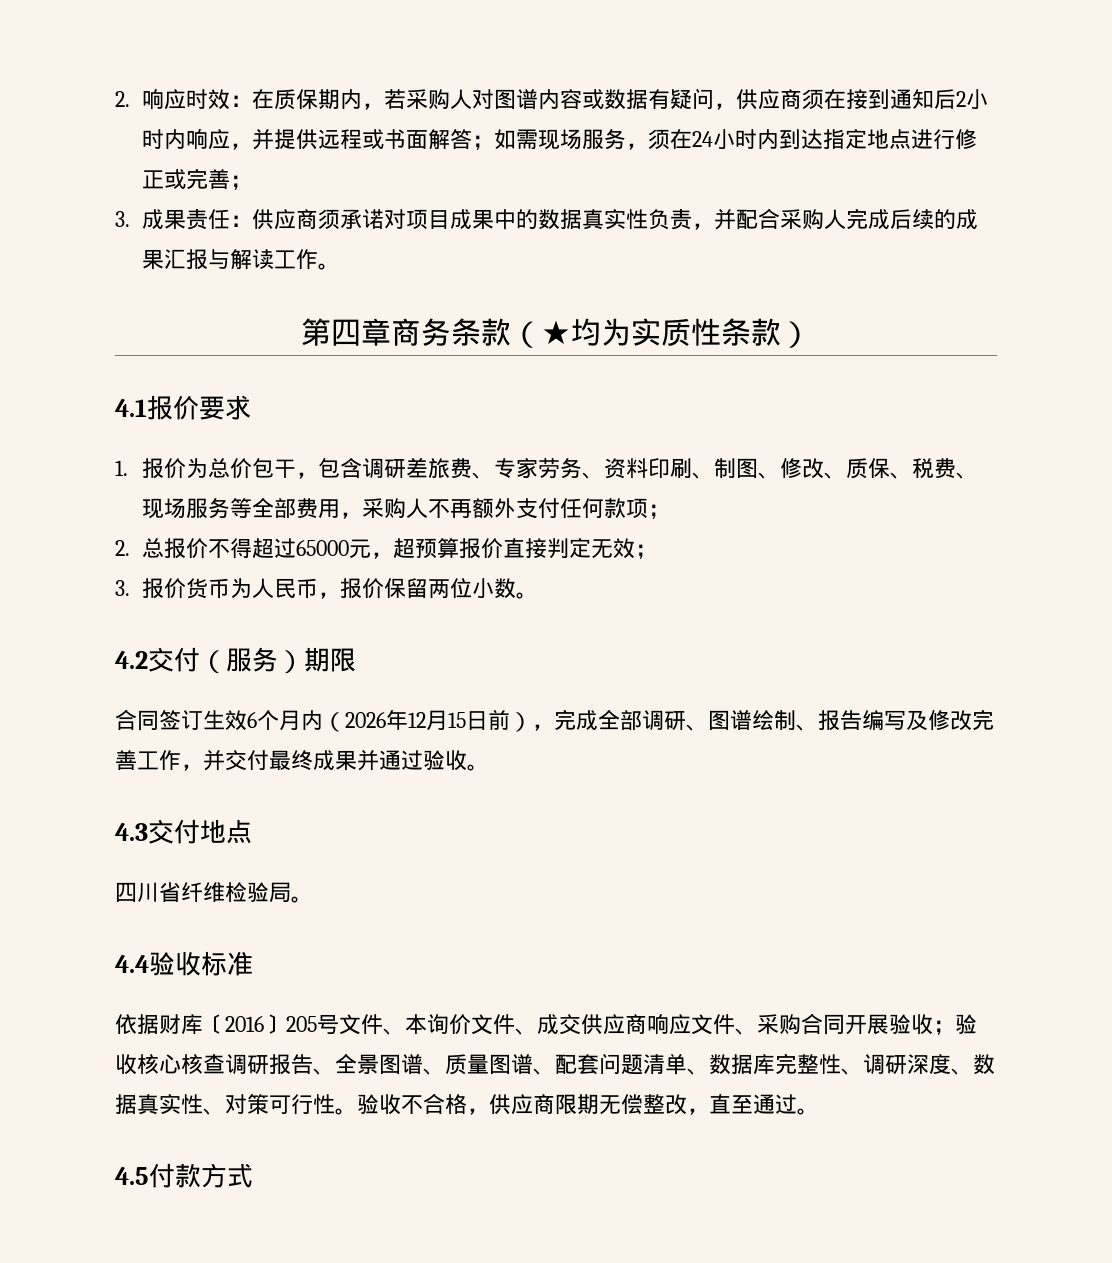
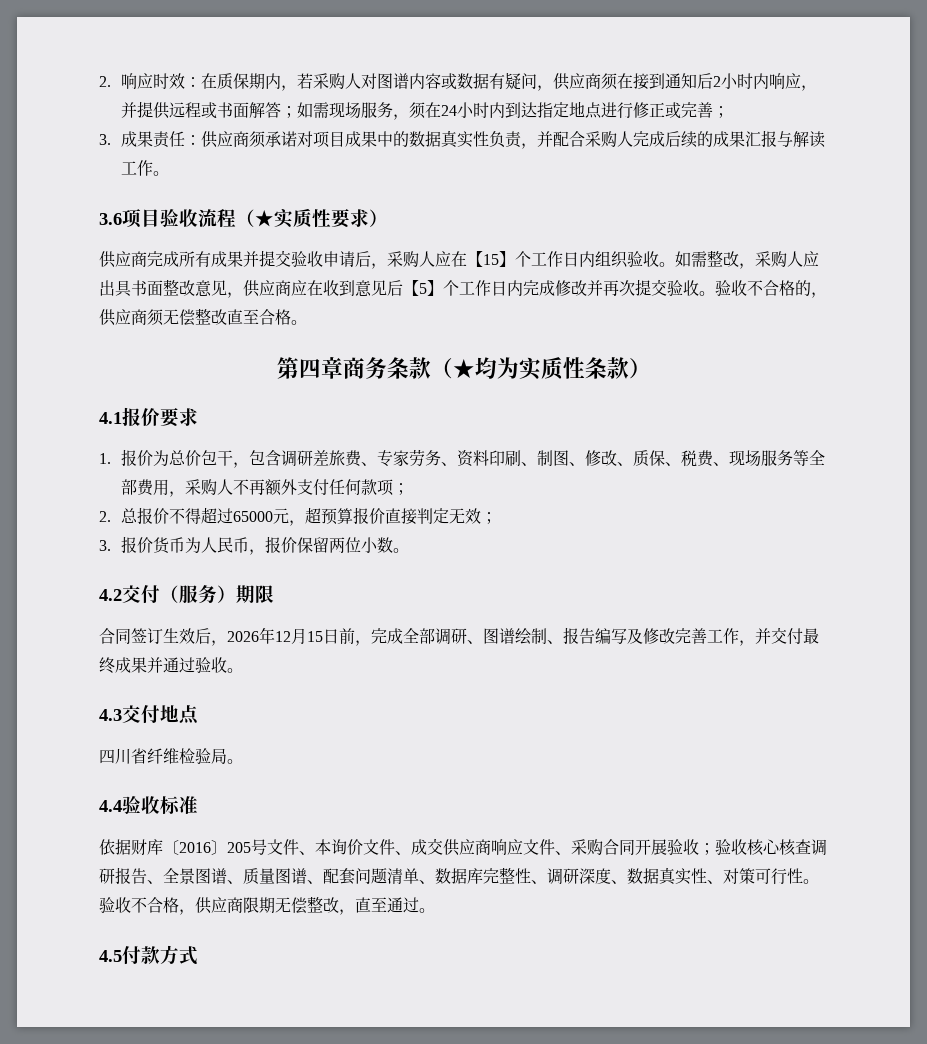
(340, 266) none -> [99,208,388,228] [99,250,819,269] [99,279,827,298] [99,308,307,326] // 3.6项目验收流程（★实质性要求） // 供应商完成所有成果并提交验收申请后，采购人应在【15】个工作日内组织验收。如需整改，采购人应出具书面整改意见，供应商应在收到意见后【5】个工作日内完成修改并再次提交验收。验收不合格的，供应商须无偿整改直至合格。
[247,710,345,732] 6个月内（ -> [195,628,227,646] 后，
[510,712,532,732] ） -> (355, 636) none

